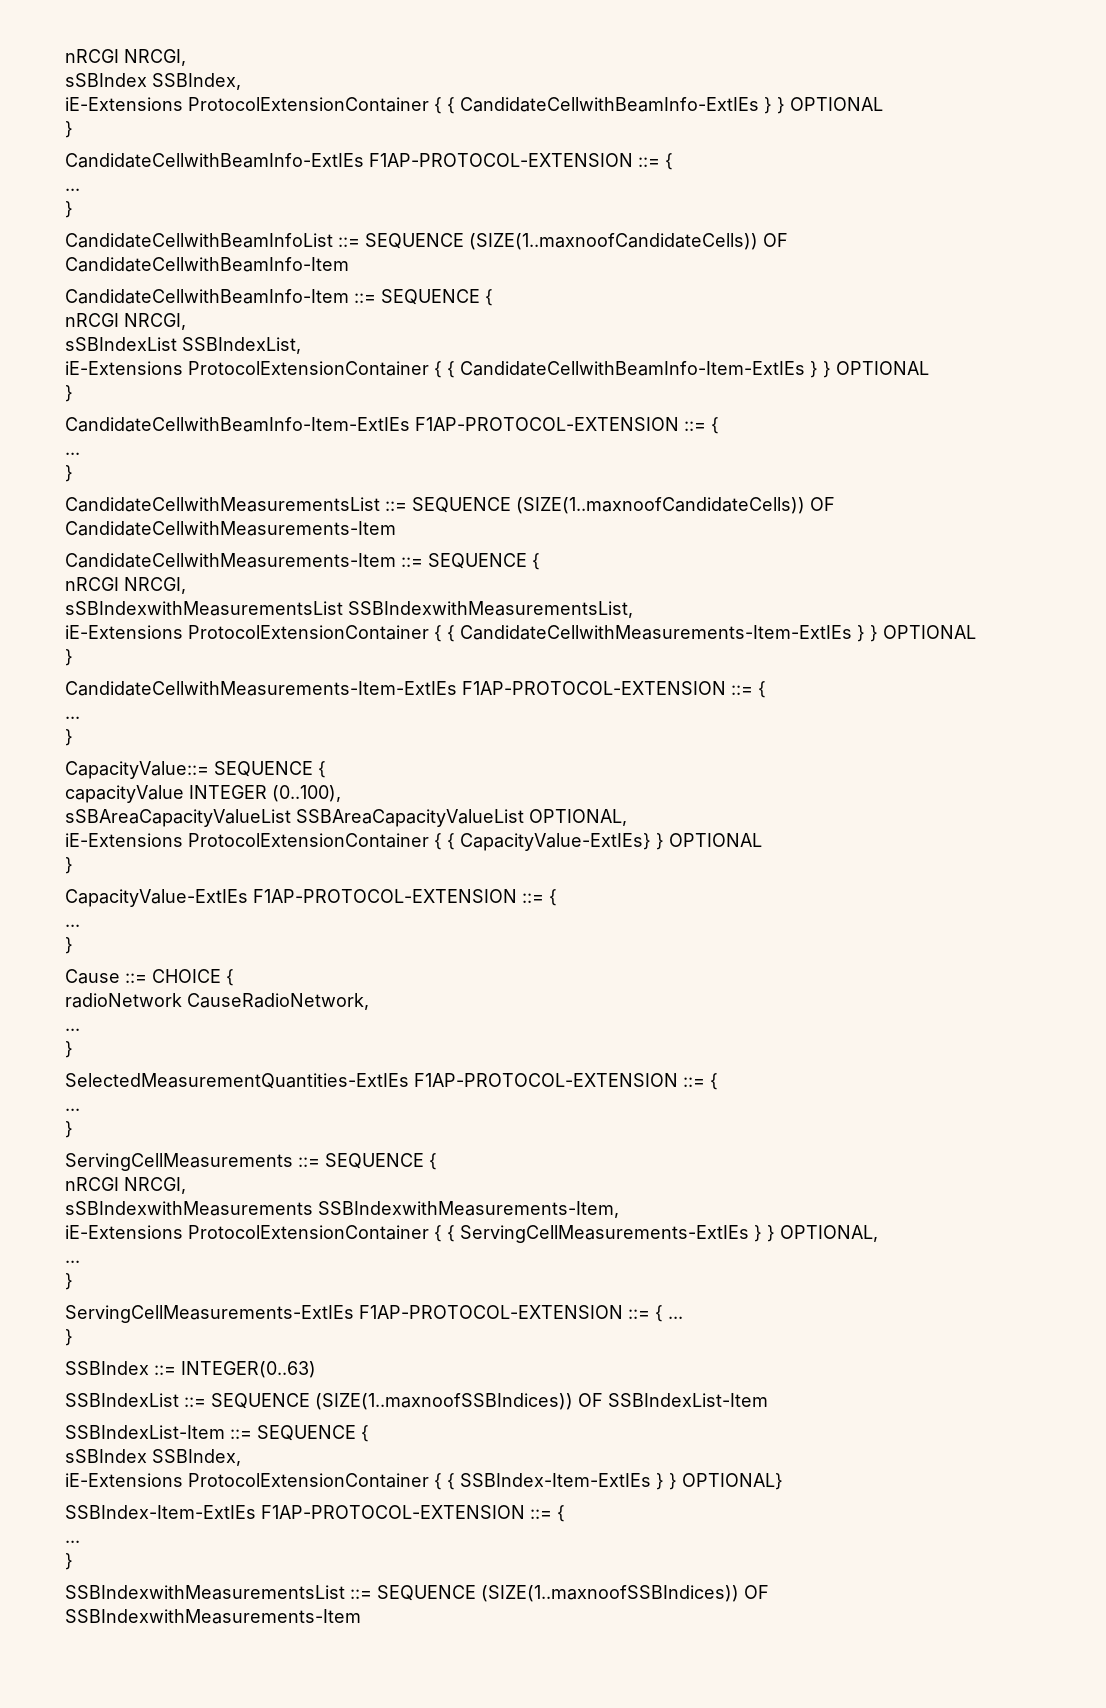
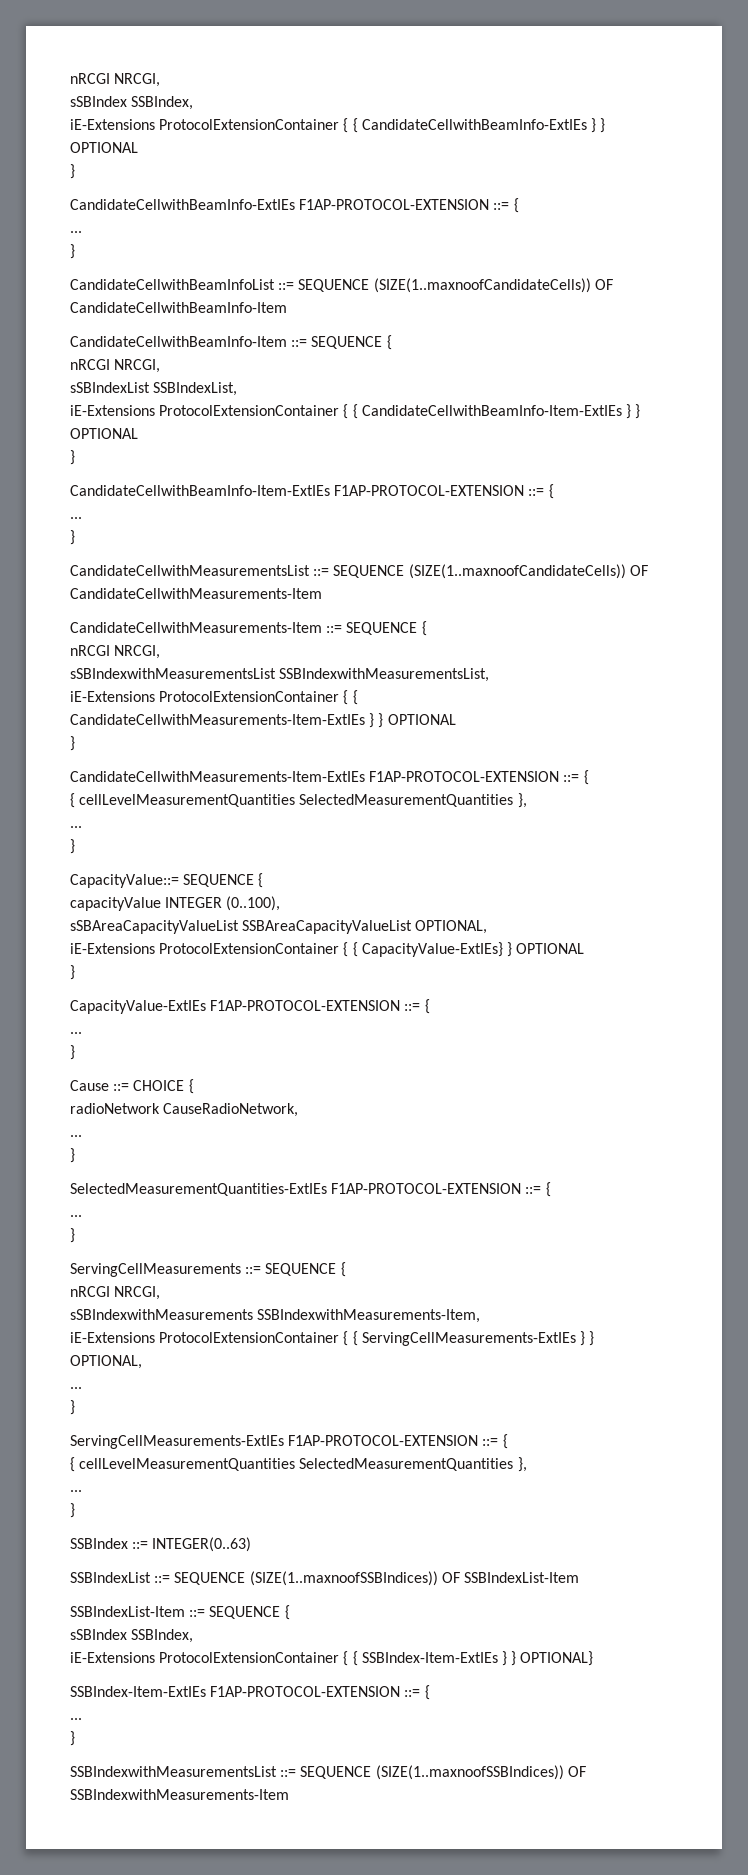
(766, 689) none -> [70,793,527,808] // { cellLevelMeasurementQuantities SelectedMeasurementQuantities },
(663, 1313) none -> [70,1457,527,1472] // { cellLevelMeasurementQuantities SelectedMeasurementQuantities }, //

